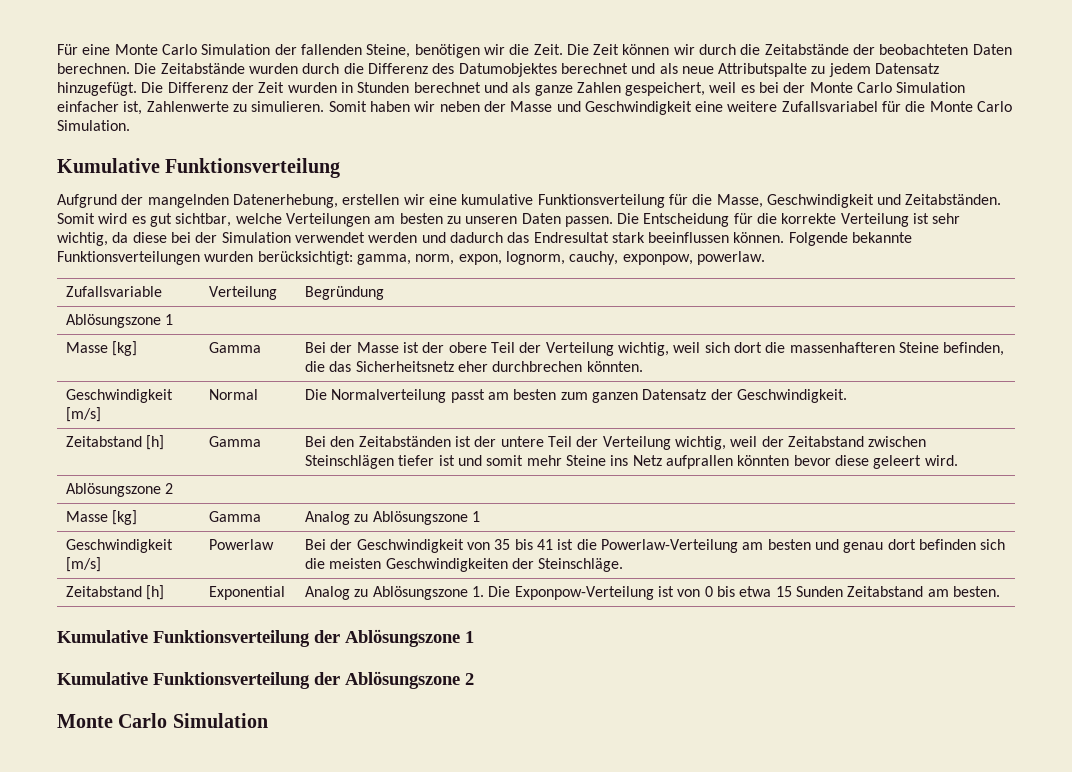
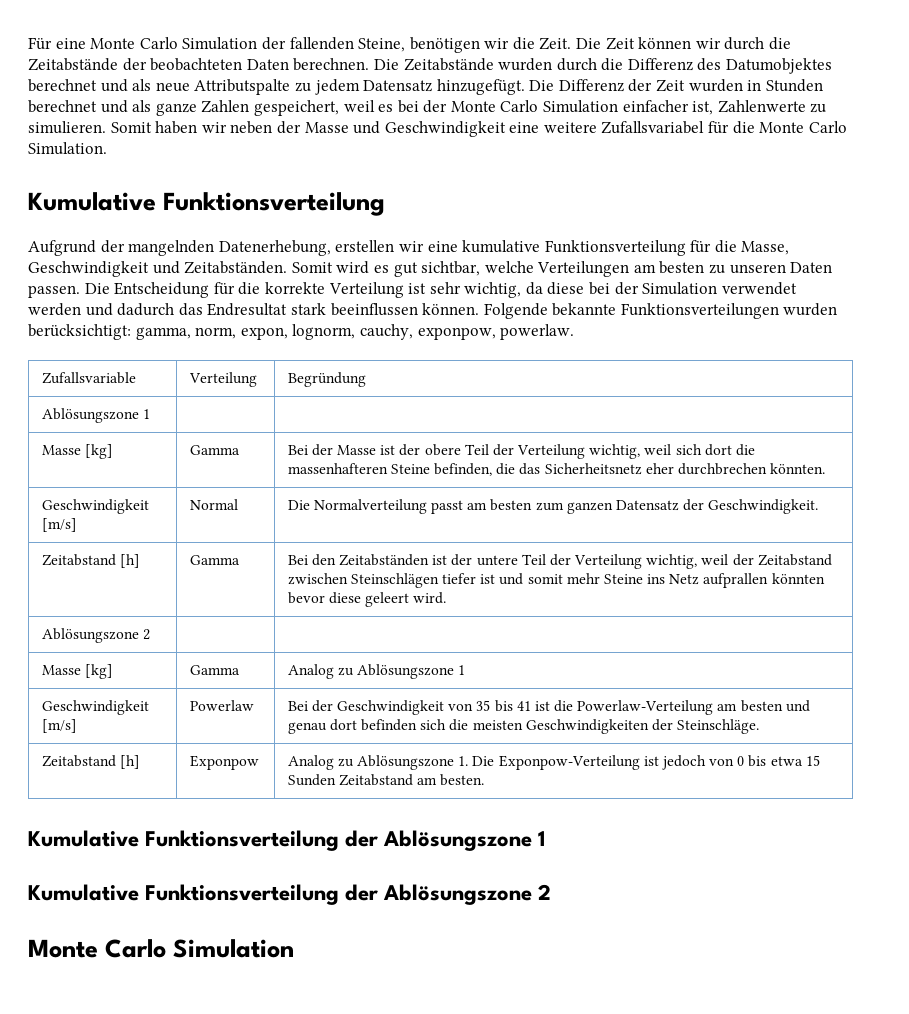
[209,586,286,600] Exponential -> [189,755,259,770] Exponpow
(675, 591) none -> [661,755,706,770] jedoch

